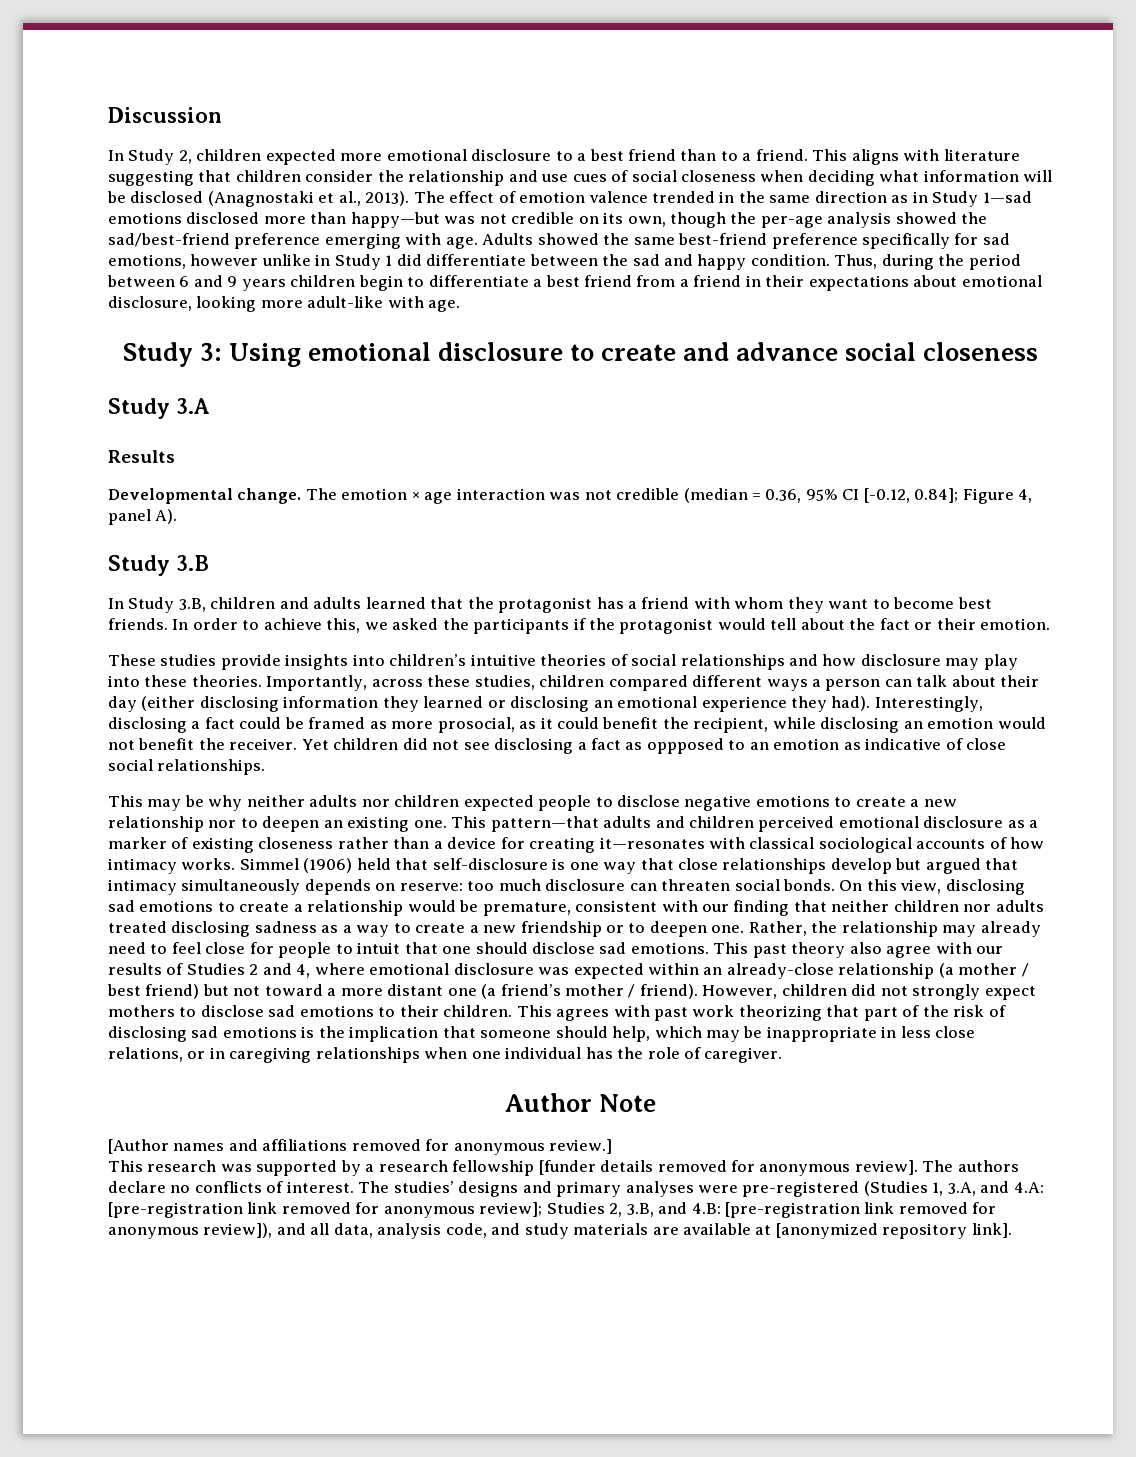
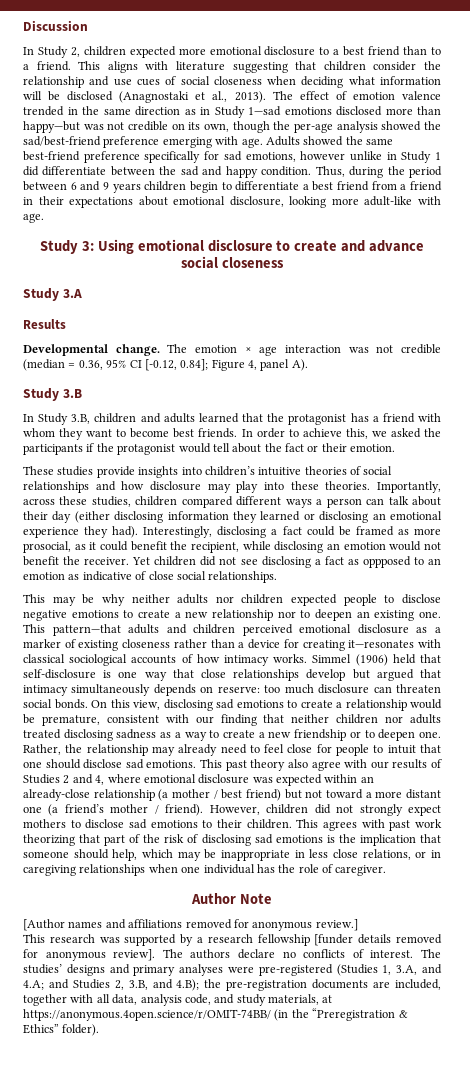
[1013,1182,1044,1193] [108,1202,997,1218] [108,1223,306,1239] 4.A: [pre-registration link removed for anonymous review]; Studies 2, 3.B, and 4.B: [pre-registration link removed for anonymous review]), and -> [23,979,442,991] [23,994,94,1006] 4.A; and Studies 2, 3.B, and 4.B); the pre-registration documents are included, together with
[573,1223,1012,1239] materials are available at [anonymized repository link]. -> [268,994,333,1005] [23,1008,408,1021] [23,1024,100,1036] materials, at https://anonymous.4open.science/r/OMIT-74BB/ (in the “Preregistration & Ethics” folder).

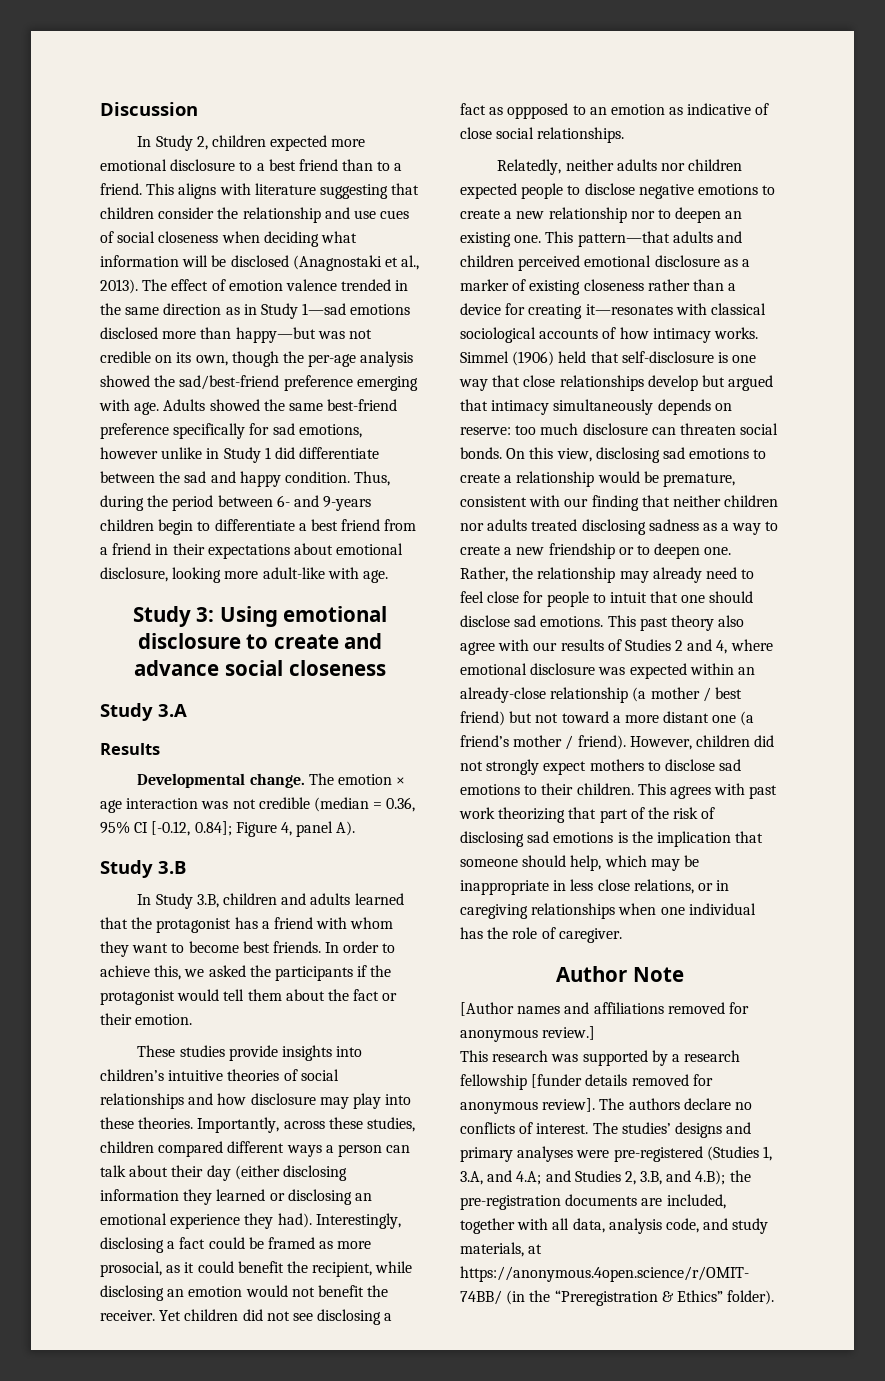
[70,181,141,193] 6 and 9 years -> [276,495,372,511] 6- and 9-years
(230, 447) none -> [247,989,282,1001] them
[23,594,125,606] This may be why -> [497,159,562,175] Relatedly,

